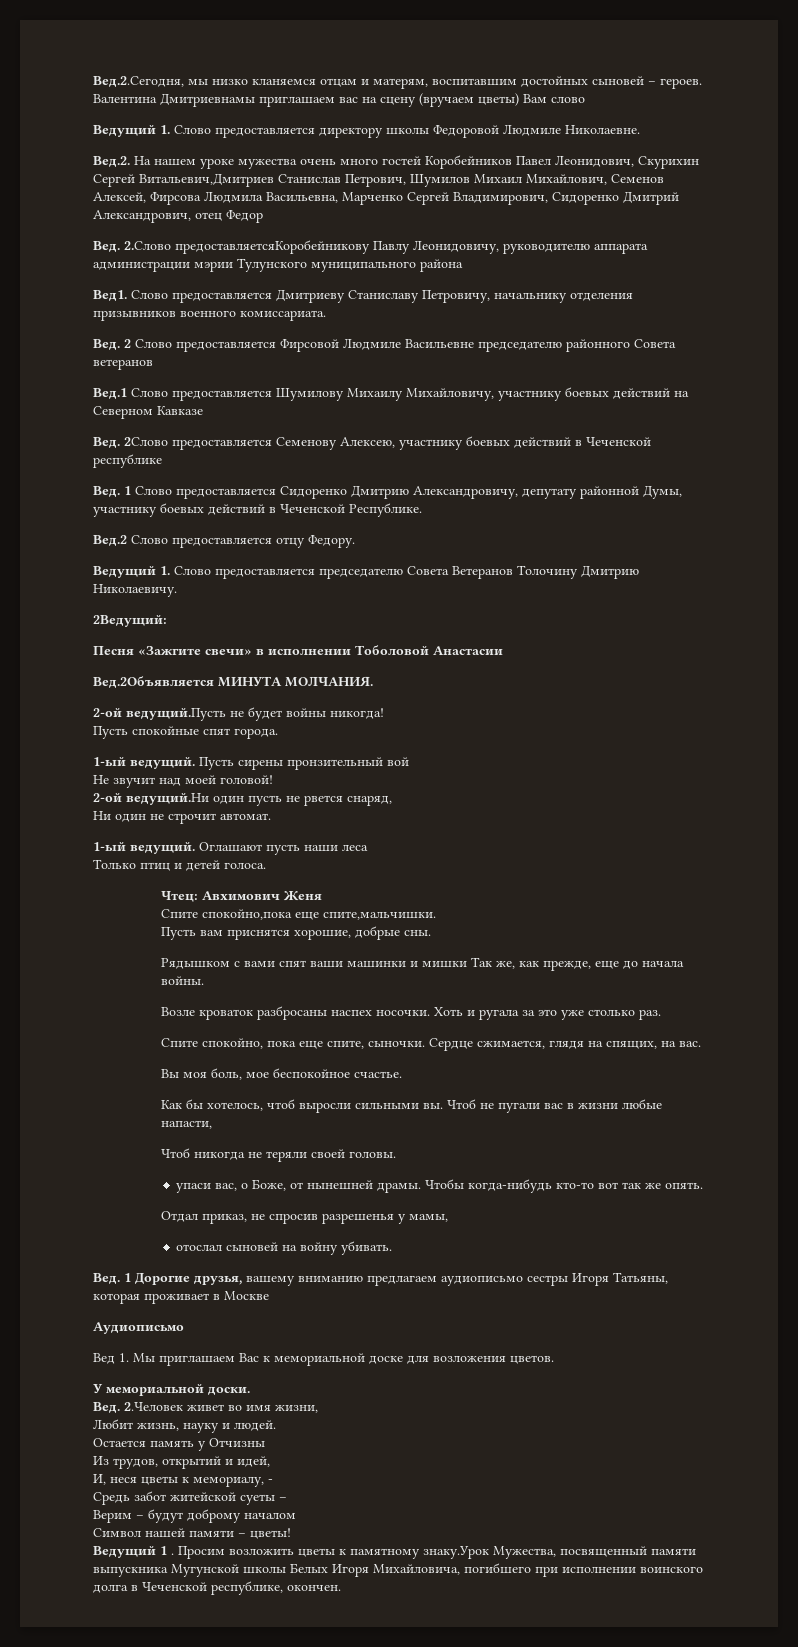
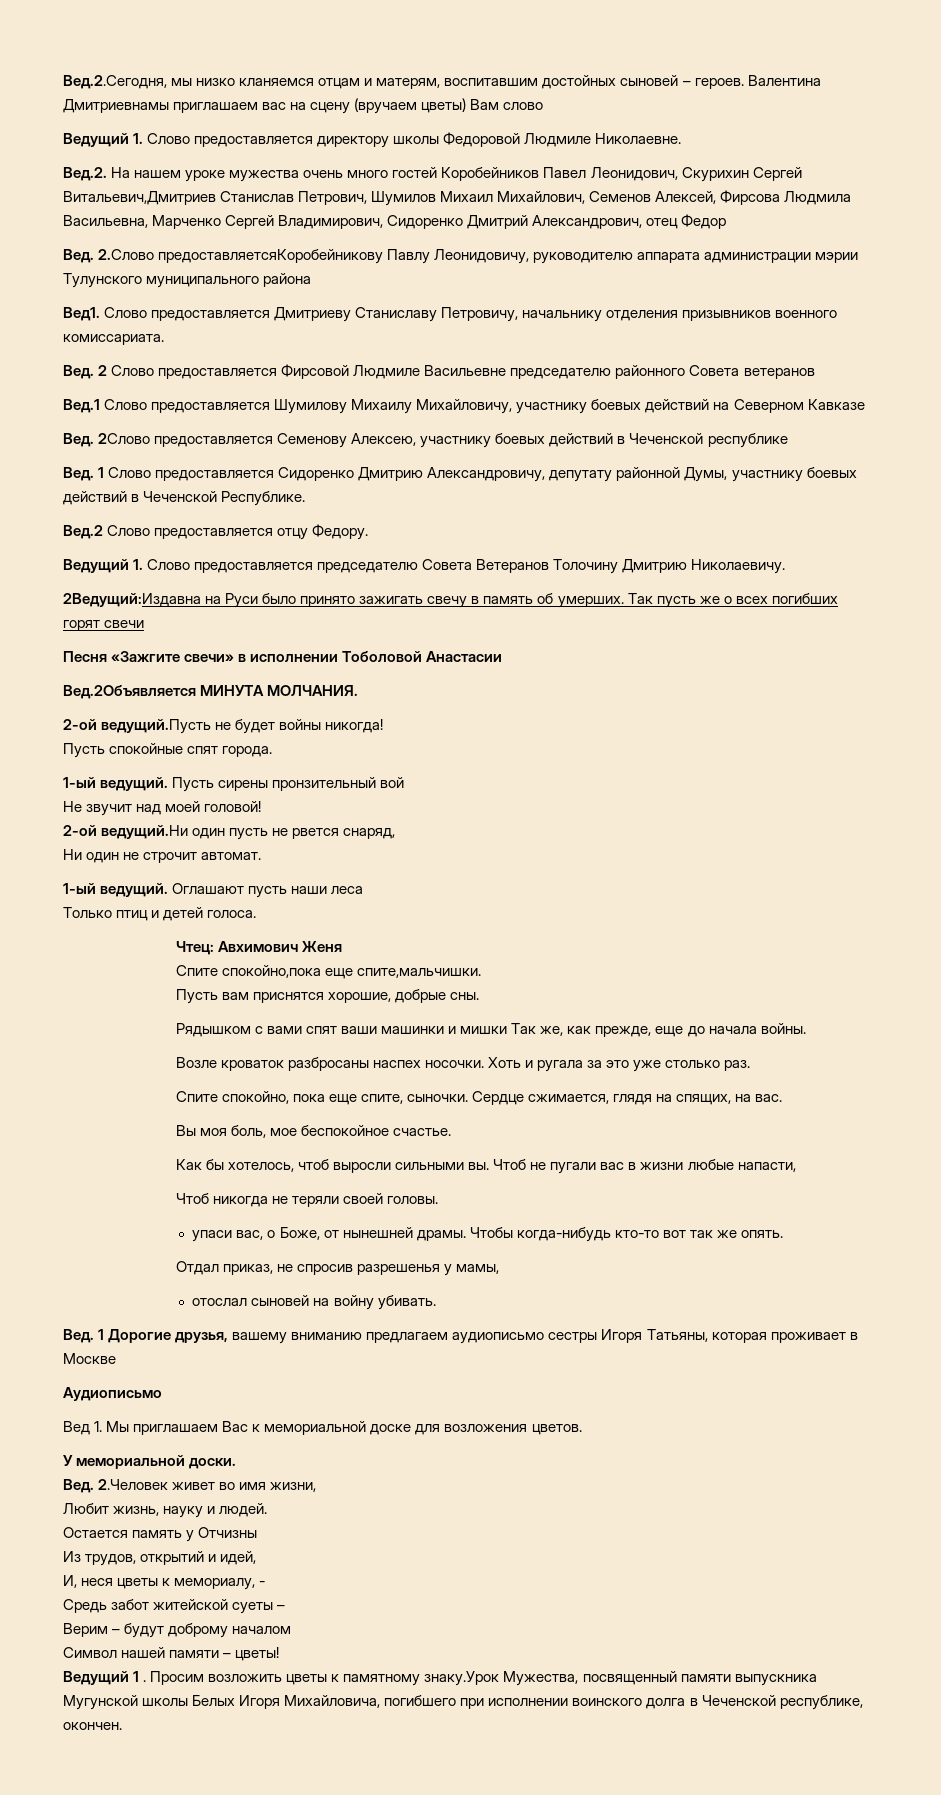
[93,614,167,627] 2Ведущий: -> [63,593,838,608] [63,620,145,631] 2Ведущий:Издавна на Руси было принято зажигать свечу в память об умерших. Так пусть же о всех погибших горят свечи

